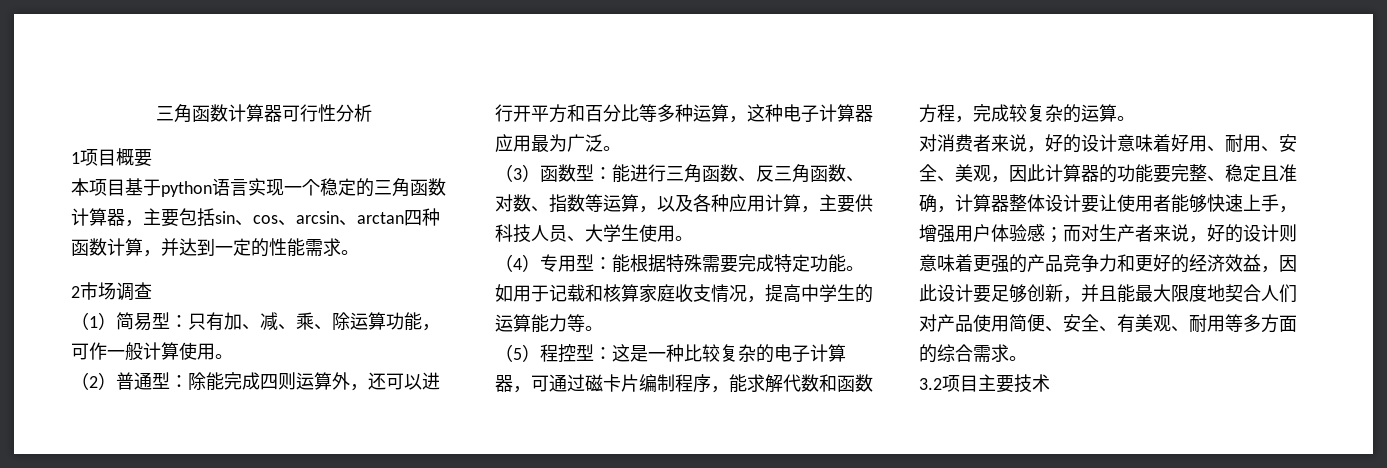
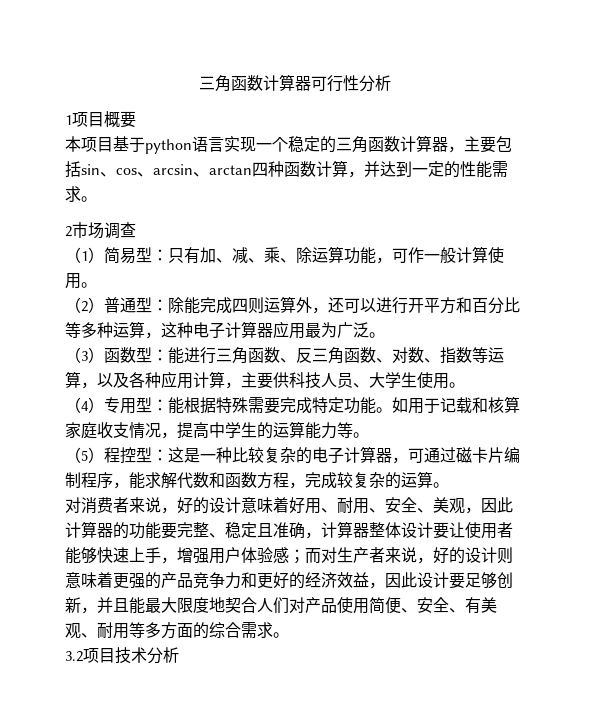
[978,374,1050,393] 主要技术 -> [115,647,179,664] 技术分析

